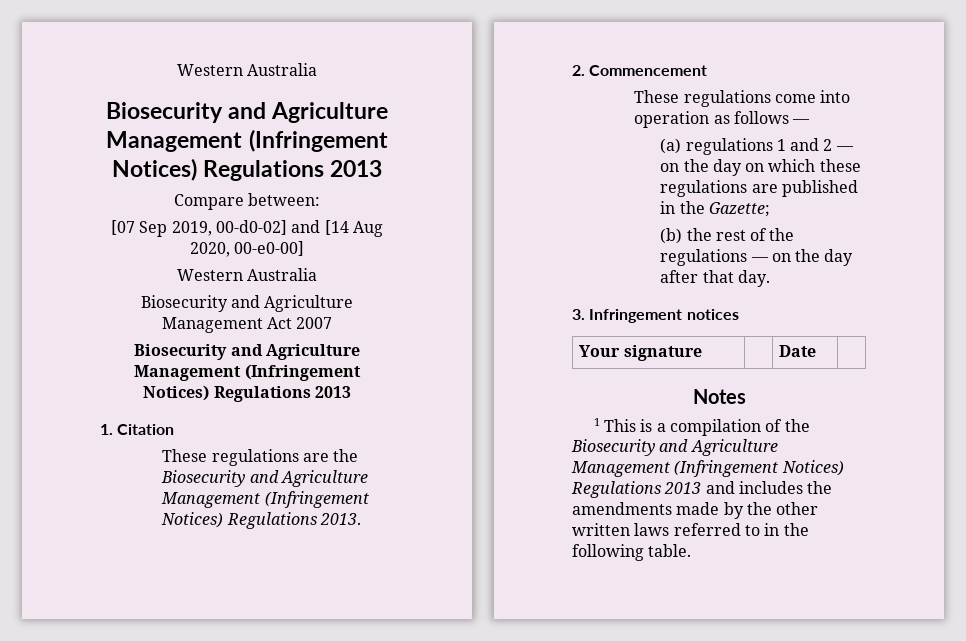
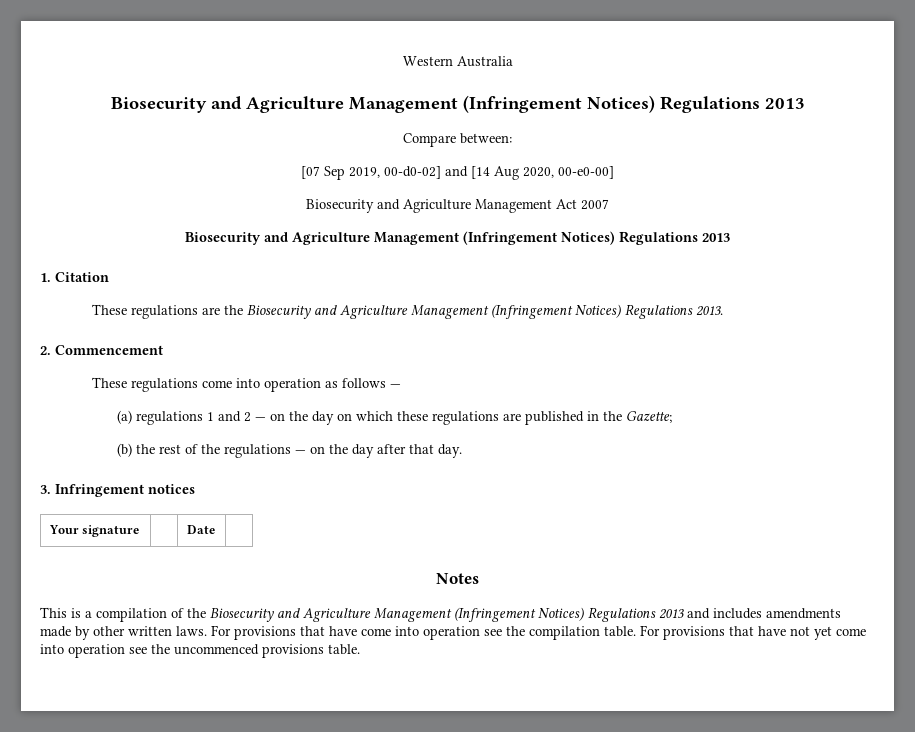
[176,268,318,281] // Western Australia -> (614, 172) none
[593,418,600,426] 1 -> (479, 578) none
[807,481,833,494] the -> (762, 613) none
[746,502,772,515] the -> (90, 633) none
[634,523,809,536] [572,544,644,561] laws referred to in the following -> [176,625,866,640] [40,644,324,658] laws. For provisions that have come into operation see the compilation table. For provisions that have not yet come into operation see the uncommenced provisions

